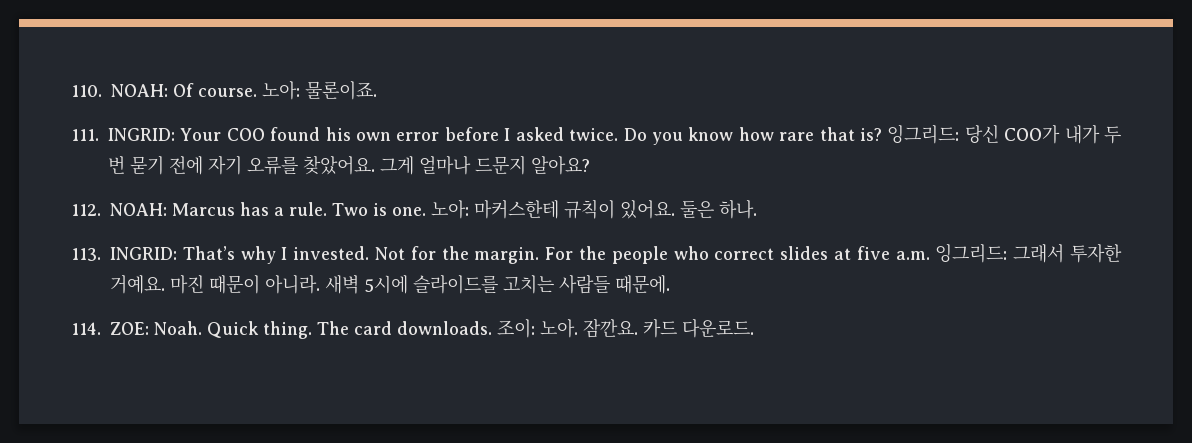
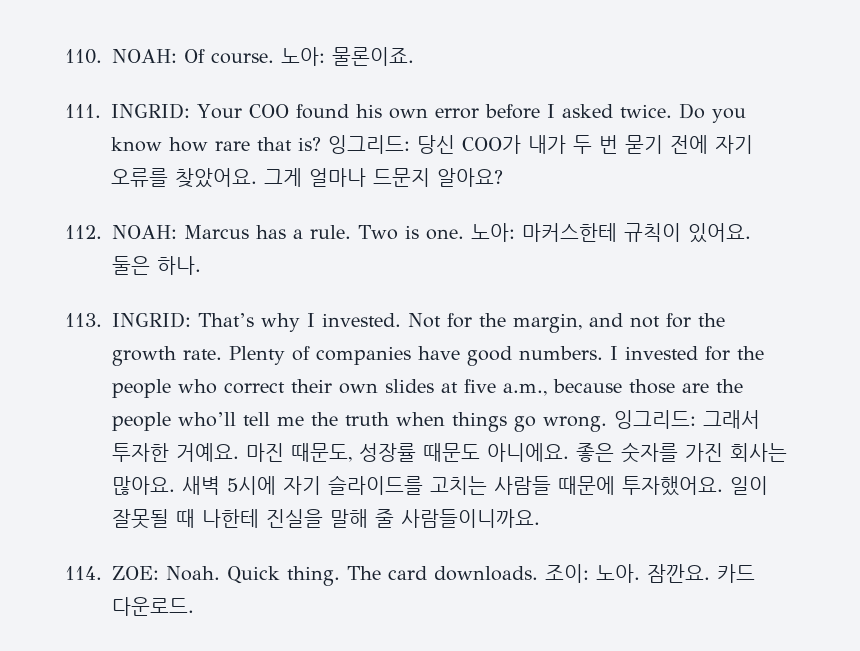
[474,247,574,264] margin. For -> [513,313,725,333] [112,346,730,366] margin, and not for the growth rate. Plenty of companies have good numbers. I invested for
(775, 254) none -> [291,379,378,394] their own
[895,251,930,260] a.m. -> [503,379,743,396] [112,412,607,432] a.m., because those are the people who’ll tell me the truth when things go wrong.
[209,275,320,294] 때문이 아니라. -> [291,442,787,463] [112,476,175,495] 때문도, 성장률 때문도 아니에요. 좋은 숫자를 가진 회사는 많아요.
(408, 284) none -> [283,476,321,495] 자기
[615,275,670,294] 때문에. -> [558,476,768,496] [112,509,540,529] 때문에 투자했어요. 일이 잘못될 때 나한테 진실을 말해 줄 사람들이니까요.

